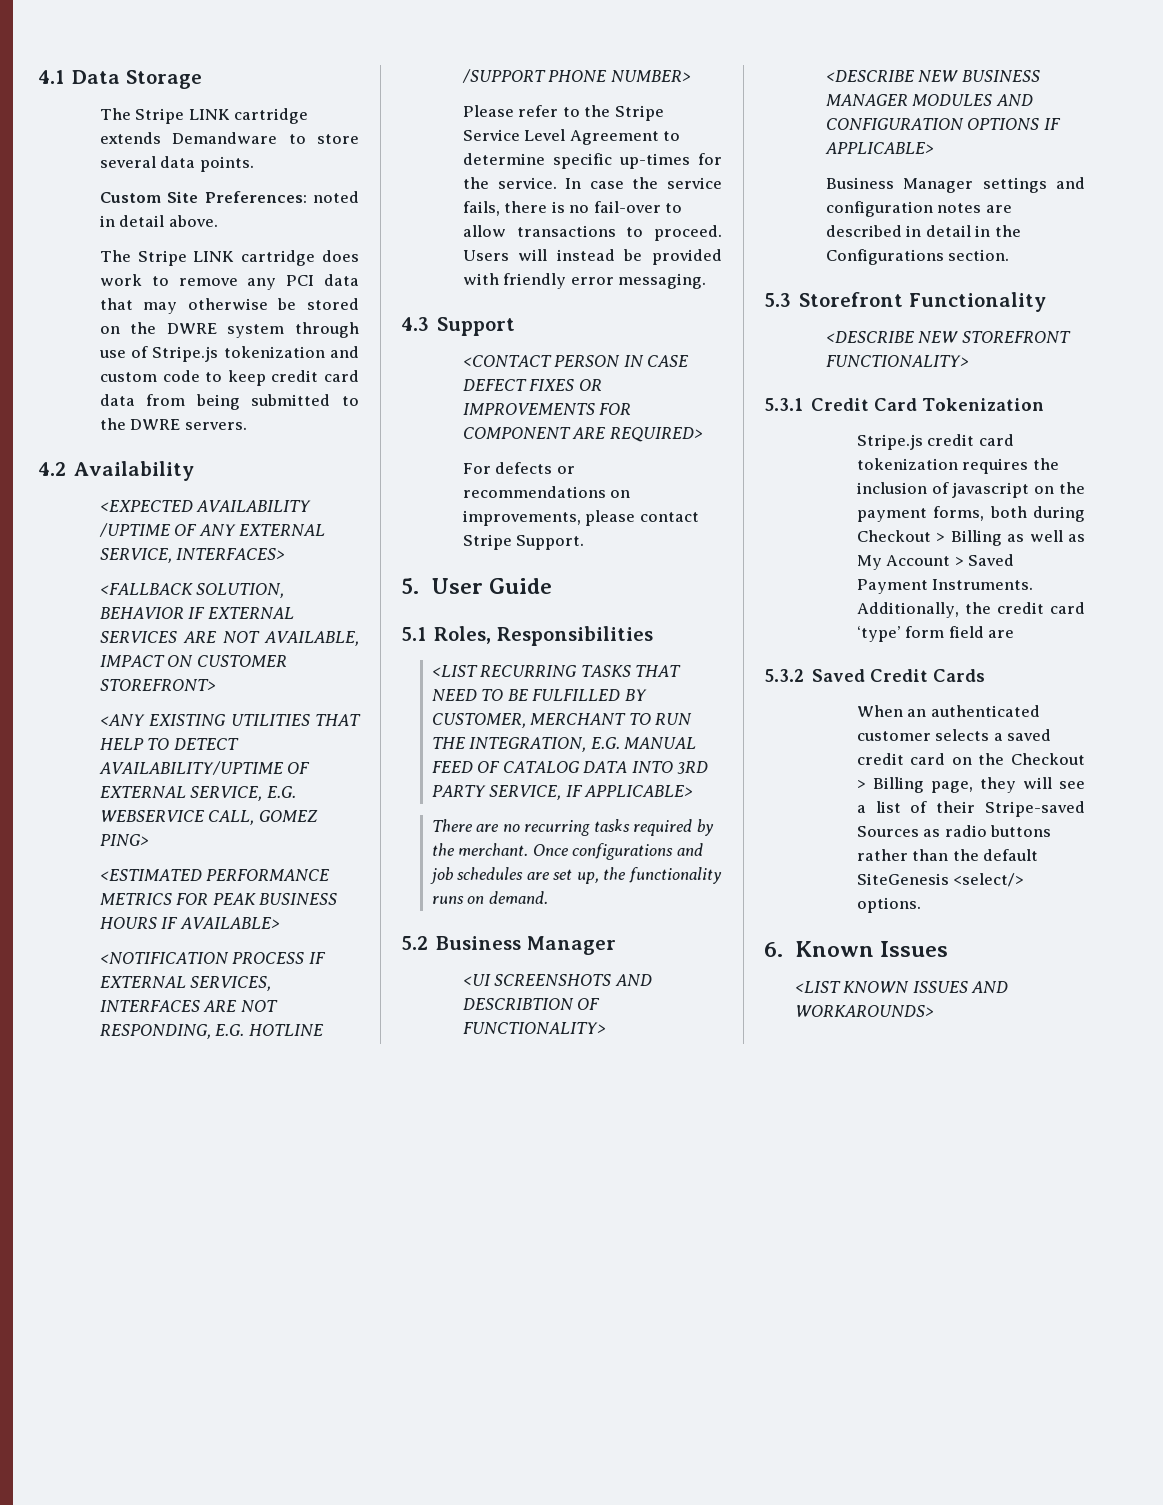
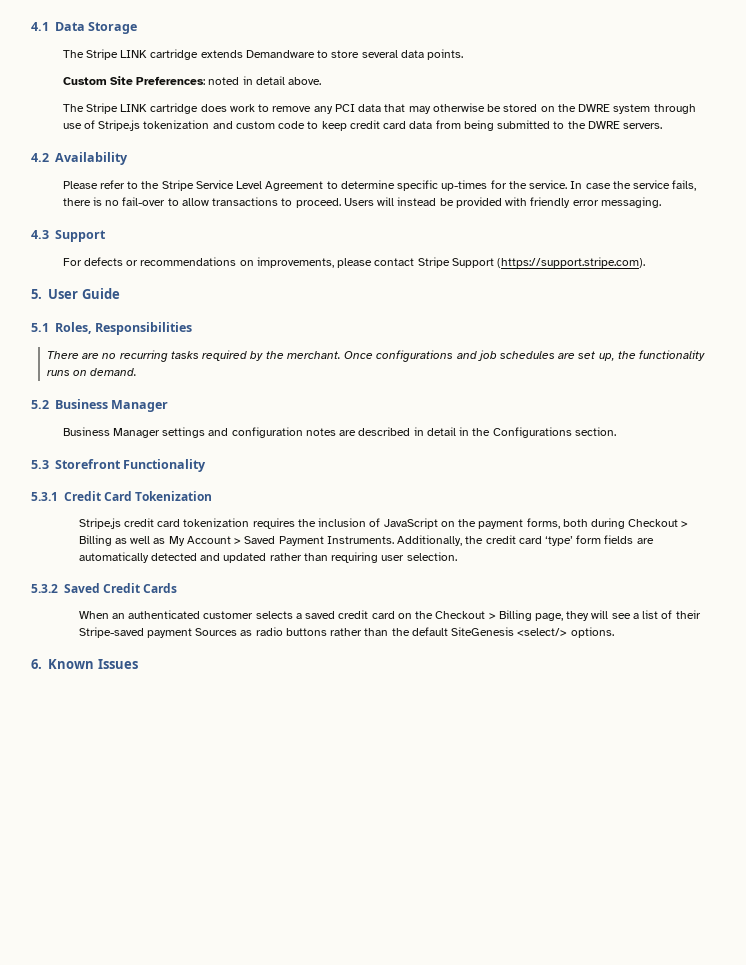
[99,500,312,512] [98,523,326,537] [99,548,286,563] [99,583,285,598] [99,607,294,619] [99,631,360,646] [99,655,287,667] [99,679,216,691] [99,714,361,726] [99,738,239,750] [98,761,311,775] [99,786,296,801] [99,810,318,825] [99,834,149,846] [99,869,331,881] [99,893,338,905] [99,917,280,929] [99,952,326,964] [99,976,272,991] [99,1000,278,1012] [99,1024,324,1039] [461,69,691,83] // <EXPECTED AVAILABILITY /UPTIME OF ANY EXTERNAL SERVICE, INTERFACES> // <FALLBACK SOLUTION, BEHAVIOR IF EXTERNAL SERVICES ARE NOT AVAILABLE, IMPACT ON CUSTOMER STOREFRONT> // <ANY EXISTING UTILITIES THAT HELP TO DETECT AVAILABILITY/UPTIME OF EXTERNAL SERVICE, E.G. WEBSERVICE CALL, GOMEZ PING> // <ESTIMATED PERFORMANCE METRICS FOR PEAK BUSINESS HOURS IF AVAILABLE> // <NOTIFICATION PROCESS IF EXTERNAL SERVICES, INTERFACES ARE NOT RESPONDING, E.G. HOTLINE /SUPPORT PHONE NUMBER> -> (128, 158) none
[462,355,690,367] [462,379,602,391] [462,403,632,415] [462,427,703,442] // <CONTACT PERSON IN CASE DEFECT FIXES OR IMPROVEMENTS FOR COMPONENT ARE REQUIRED> -> (106, 236) none
[516,535,585,550] Support. -> [451,257,646,268] Support (https://support.stripe.com).
[431,665,682,677] [431,689,647,701] [431,713,693,728] [431,737,697,752] [431,761,709,774] [431,785,694,800] // <LIST RECURRING TASKS THAT NEED TO BE FULFILLED BY CUSTOMER, MERCHANT TO RUN THE INTEGRATION, E.G. MANUAL FEED OF CATALOG DATA INTO 3RD PARTY SERVICE, IF APPLICABLE> -> (193, 328) none
[462,974,652,986] [462,998,601,1010] [462,1022,606,1034] [825,70,1040,82] [825,94,1033,106] [825,118,1061,130] [824,142,934,154] // <UI SCREENSHOTS AND DESCRIBTION OF FUNCTIONALITY> // <DESCRIBE NEW BUSINESS MANAGER MODULES AND CONFIGURATION OPTIONS IF APPLICABLE> -> (169, 406) none
[825,331,1071,343] [825,355,969,367] // <DESCRIBE NEW STOREFRONT FUNCTIONALITY> -> (207, 465) none
[952,482,1030,498] javascript -> [383,518,438,529] JavaScript
[948,626,1015,638] field are -> [604,535,654,544] [78,552,457,563] fields are automatically detected and updated rather than requiring user selection.
(1085, 809) none -> [146,628,192,638] payment
[794,981,1009,993] [794,1005,934,1017] // <LIST KNOWN ISSUES AND WORKAROUNDS> -> (138, 664) none

